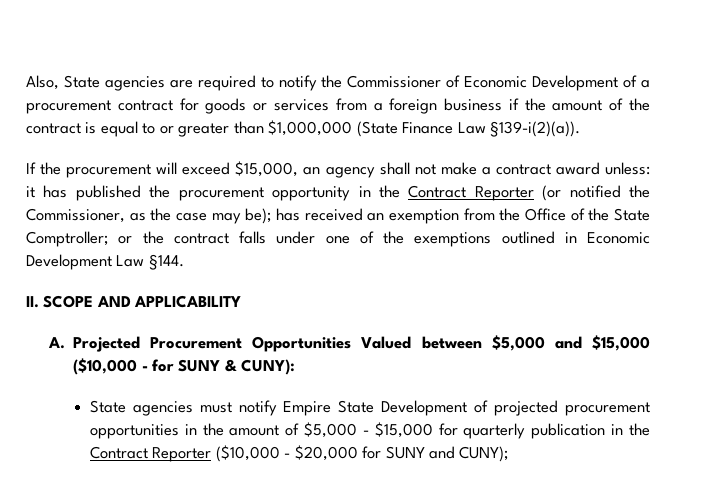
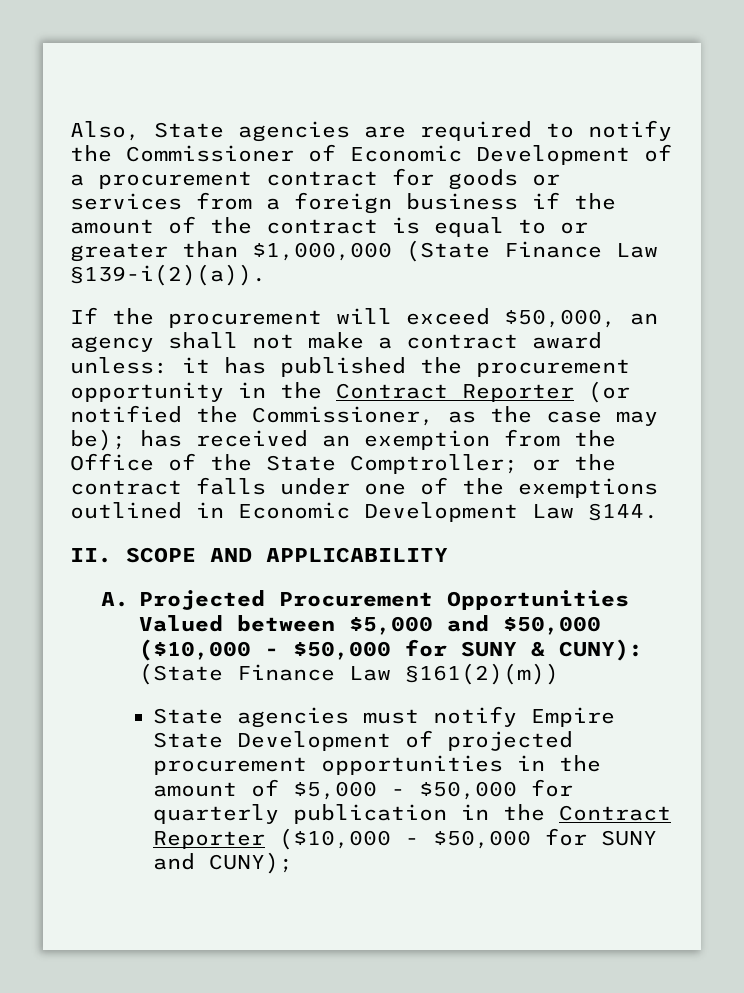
[235,161,299,177] $15,000, -> [504,309,616,328] $50,000,
[592,335,650,351] [73,358,148,375] $15,000 ($10,000 - -> [502,616,601,635] [138,639,391,661] $50,000 ($10,000 - $50,000
(296, 367) none -> [138,663,559,685] (State Finance Law §161(2)(m))
[374,422,433,438] $15,000 -> [419,781,518,800] $50,000
[294,445,358,461] $20,000 -> [433,830,532,849] $50,000

